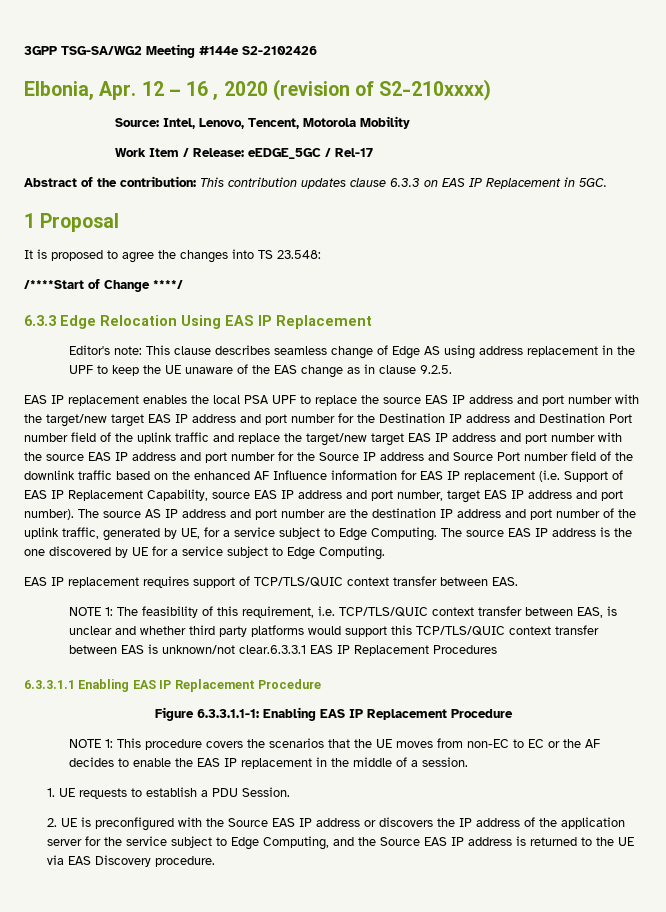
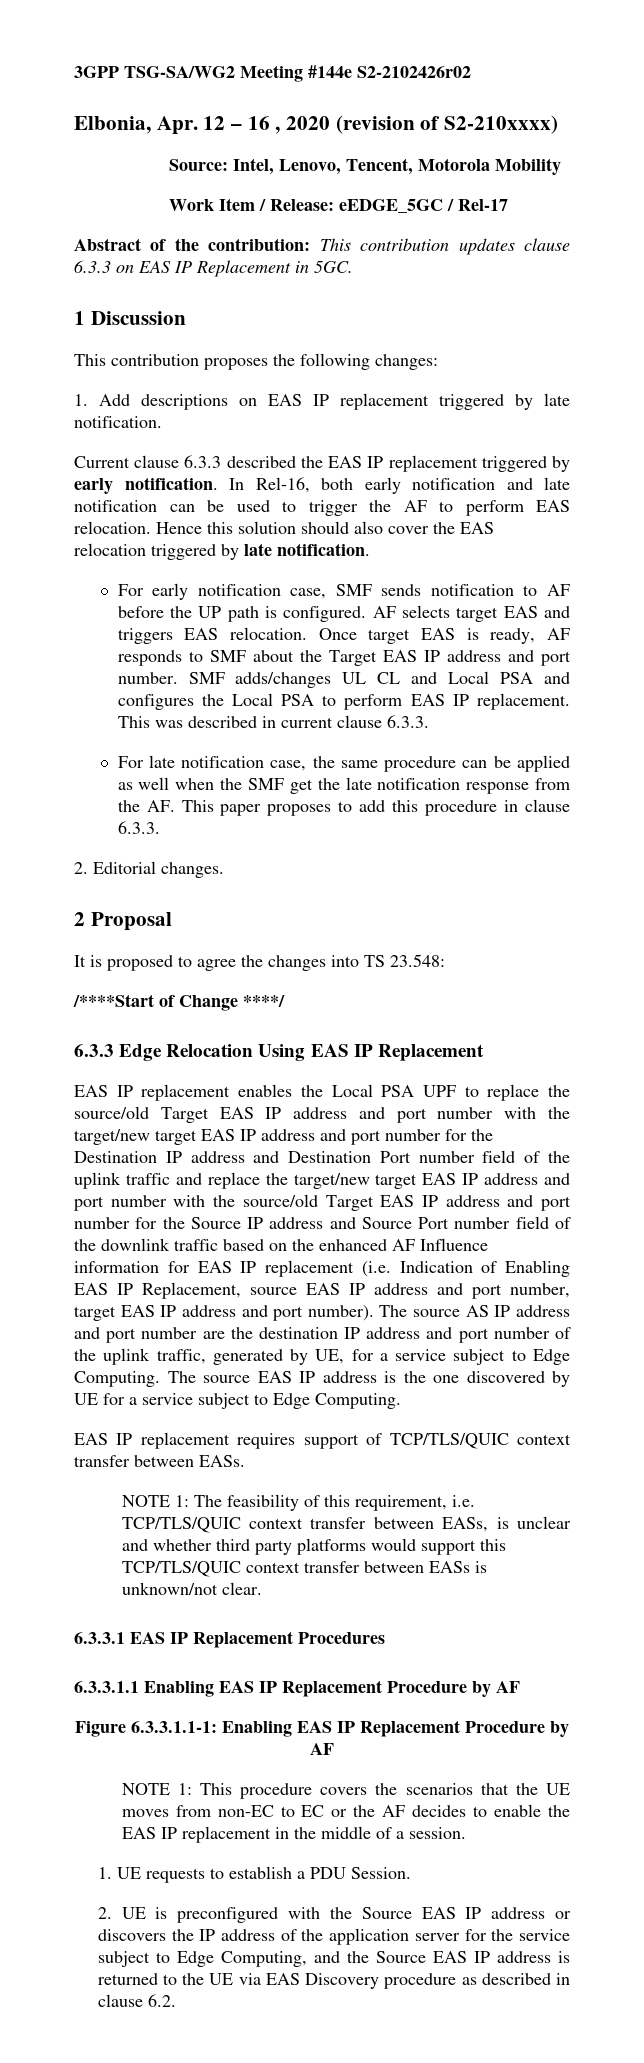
[242,46,317,55] S2-2102426 -> [357,66,471,78] S2-2102426r02
(35, 220) none -> [90,311,186,325] [74,353,438,370] [74,393,570,410] [74,416,162,428] [74,455,570,472] [74,477,570,494] [74,500,570,516] [74,521,494,534] [74,543,370,560] [117,583,570,600] [117,605,570,622] [117,627,570,644] [117,650,571,666] [117,671,570,688] [117,693,570,710] [117,715,429,728] [117,755,571,772] [117,777,570,794] [117,799,571,816] [117,821,160,834] [74,861,224,878] [74,912,85,926] Discussion // This contribution proposes the following changes: // 1. Add descriptions on EAS IP replacement triggered by late notification. // Current clause 6.3.3 described the EAS IP replacement triggered by early notification. In Rel-16, both early notification and late notification can be used to trigger the AF to perform EAS relocation. Hence this solution should also cover the EAS relocation triggered by late notification. // For early notification case, SMF sends notification to AF before the UP path is configured. AF selects target EAS and triggers EAS relocation. Once target EAS is ready, AF responds to SMF about the Target EAS IP address and port number. SMF adds/changes UL CL and Local PSA and configures the Local PSA to perform EAS IP replacement. This was described in current clause 6.3.3. // For late notification case, the same procedure can be applied as well when the SMF get the late notification response from the AF. This paper proposes to add this procedure in clause 6.3.3. // 2. Editorial changes. // 2
[69,345,636,359] [69,364,453,378] // Editor's note: This clause describes seamless change of Edge AS using address replacement in the UPF to keep the UE unaware of the EAS change as in clause 9.2.5. -> (484, 1052) none
[213,395,240,404] local -> [331,1084,373,1097] Local
[383,397,421,404] source -> [74,1106,209,1123] source/old Target
[46,454,84,461] source -> [242,1194,374,1211] source/old Target
[564,470,623,482] [24,489,208,501] Support of EAS IP Replacement Capability, -> [399,1260,570,1277] [74,1282,241,1299] Indication of Enabling EAS IP Replacement,
[492,577,518,586] EAS. -> [199,1455,245,1467] EASs.
[577,607,604,618] EAS, -> [442,1517,489,1532] EASs,
[121,645,145,654] EAS -> [428,1561,470,1573] EASs
[239,645,307,654] clear.6.3.3.1 -> [221,1582,262,1595] [74,1632,125,1644] clear. // 6.3.3.1
(321, 684) none -> [472,1681,520,1697] by AF
(513, 713) none -> [550,1721,569,1737] [310,1743,334,1755] by AF
[154,856,215,867] procedure. -> [384,1973,570,1989] [97,1994,176,2007] procedure as described in clause 6.2.

